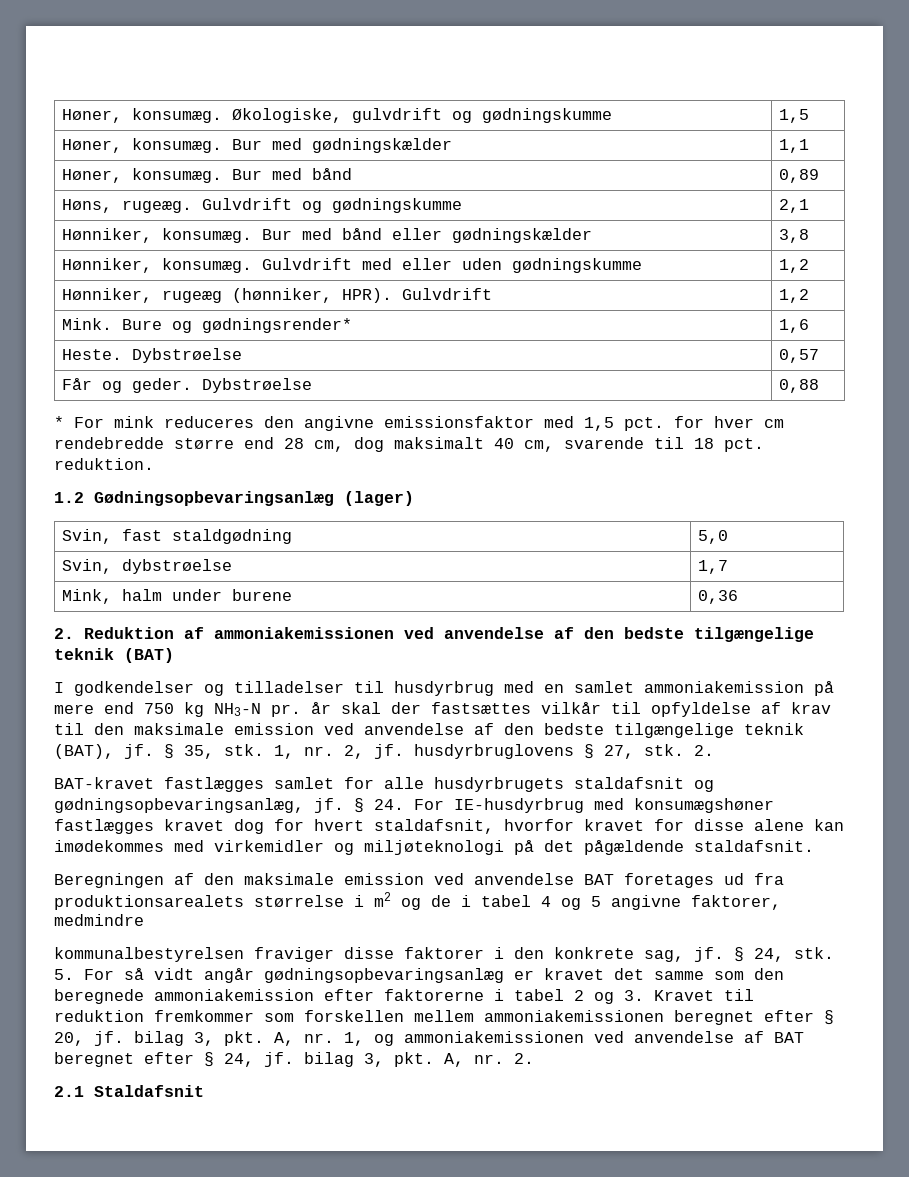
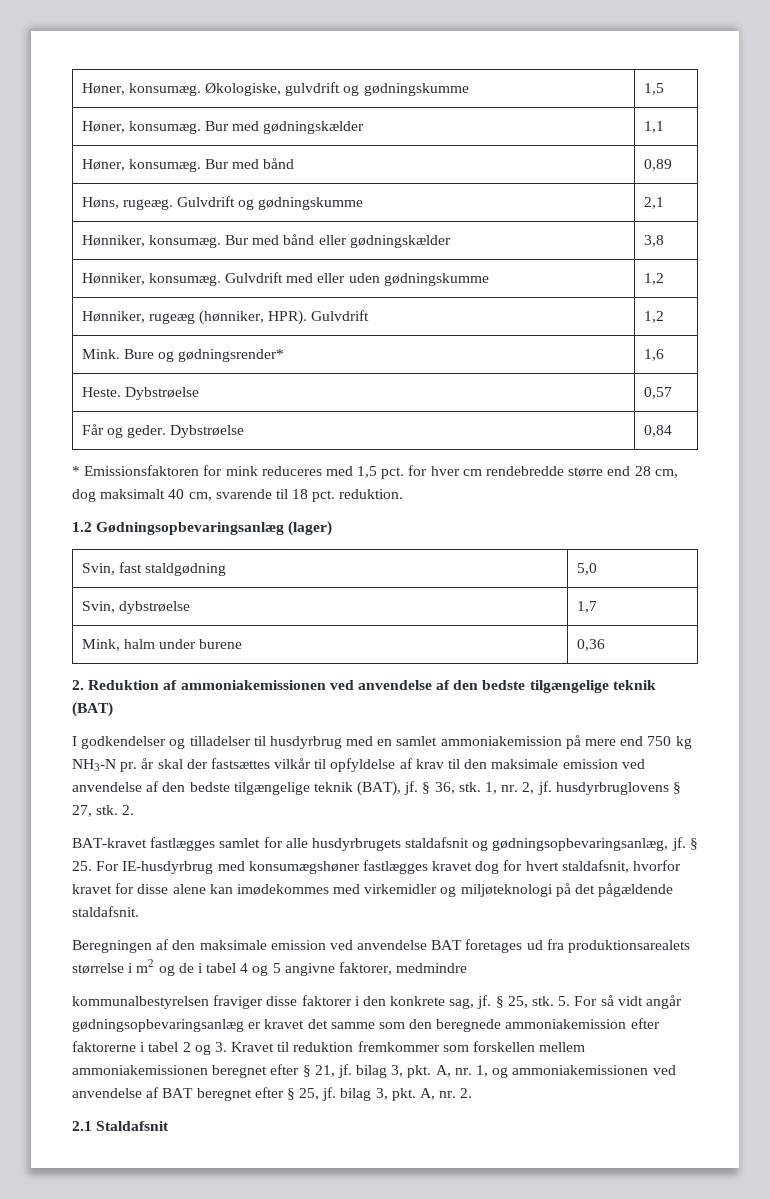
[779,379,820,393] 0,88 -> [643,425,672,437] 0,84
[74,416,534,431] For mink reduceres den angivne emissionsfaktor -> [84,465,322,476] Emissionsfaktoren for mink reduceres
[184,745,214,759] 35, -> [434,782,455,794] 36,
[374,799,404,810] 24. -> [72,861,92,871] 25.
[754,948,784,962] 24, -> [507,996,528,1008] 25,
[54,1032,84,1046] 20, -> [314,1065,335,1077] 21,
[224,1053,254,1067] 24, -> [299,1088,320,1100] 25,

